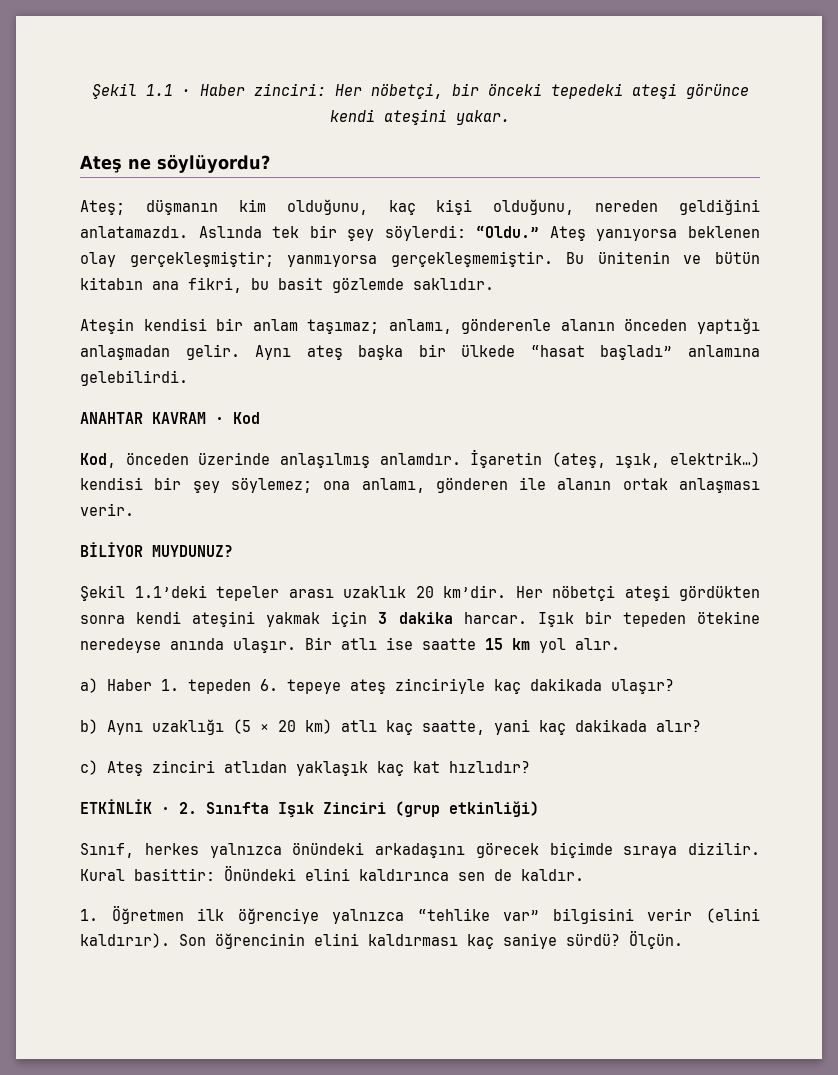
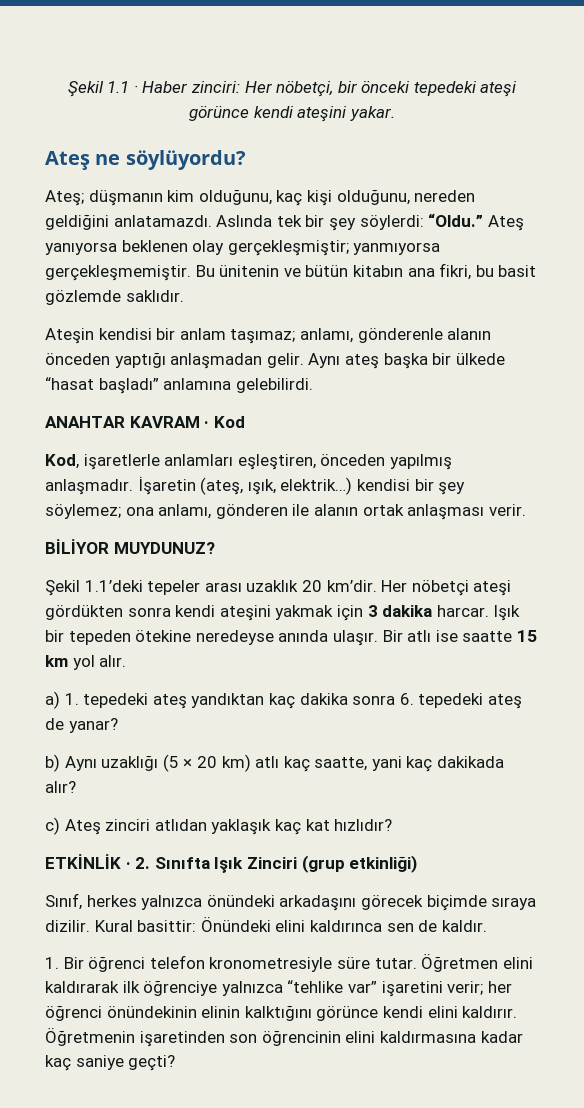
[125,452,461,468] önceden üzerinde anlaşılmış anlamdır. -> [83,454,452,470] [45,479,133,495] işaretlerle anlamları eşleştiren, önceden yapılmış anlaşmadır.
[107,678,674,694] Haber 1. tepeden 6. tepeye ateş zinciriyle kaç dakikada ulaşır? -> [64,693,522,709] [45,718,118,733] 1. tepedeki ateş yandıktan kaç dakika sonra 6. tepedeki ateş de yanar?
[111,905,184,924] Öğretmen -> [63,953,533,972] [45,981,119,993] Bir öğrenci telefon kronometresiyle süre tutar. Öğretmen elini kaldırarak
[552,908,760,924] [80,930,683,949] bilgisini verir (elini kaldırır). Son öğrencinin elini kaldırması kaç saniye sürdü? Ölçün. -> [381,981,512,997] [45,1005,518,1021] [45,1027,523,1047] [45,1055,176,1071] işaretini verir; her öğrenci önündekinin elinin kalktığını görünce kendi elini kaldırır. Öğretmenin işaretinden son öğrencinin elini kaldırmasına kadar kaç saniye geçti?

